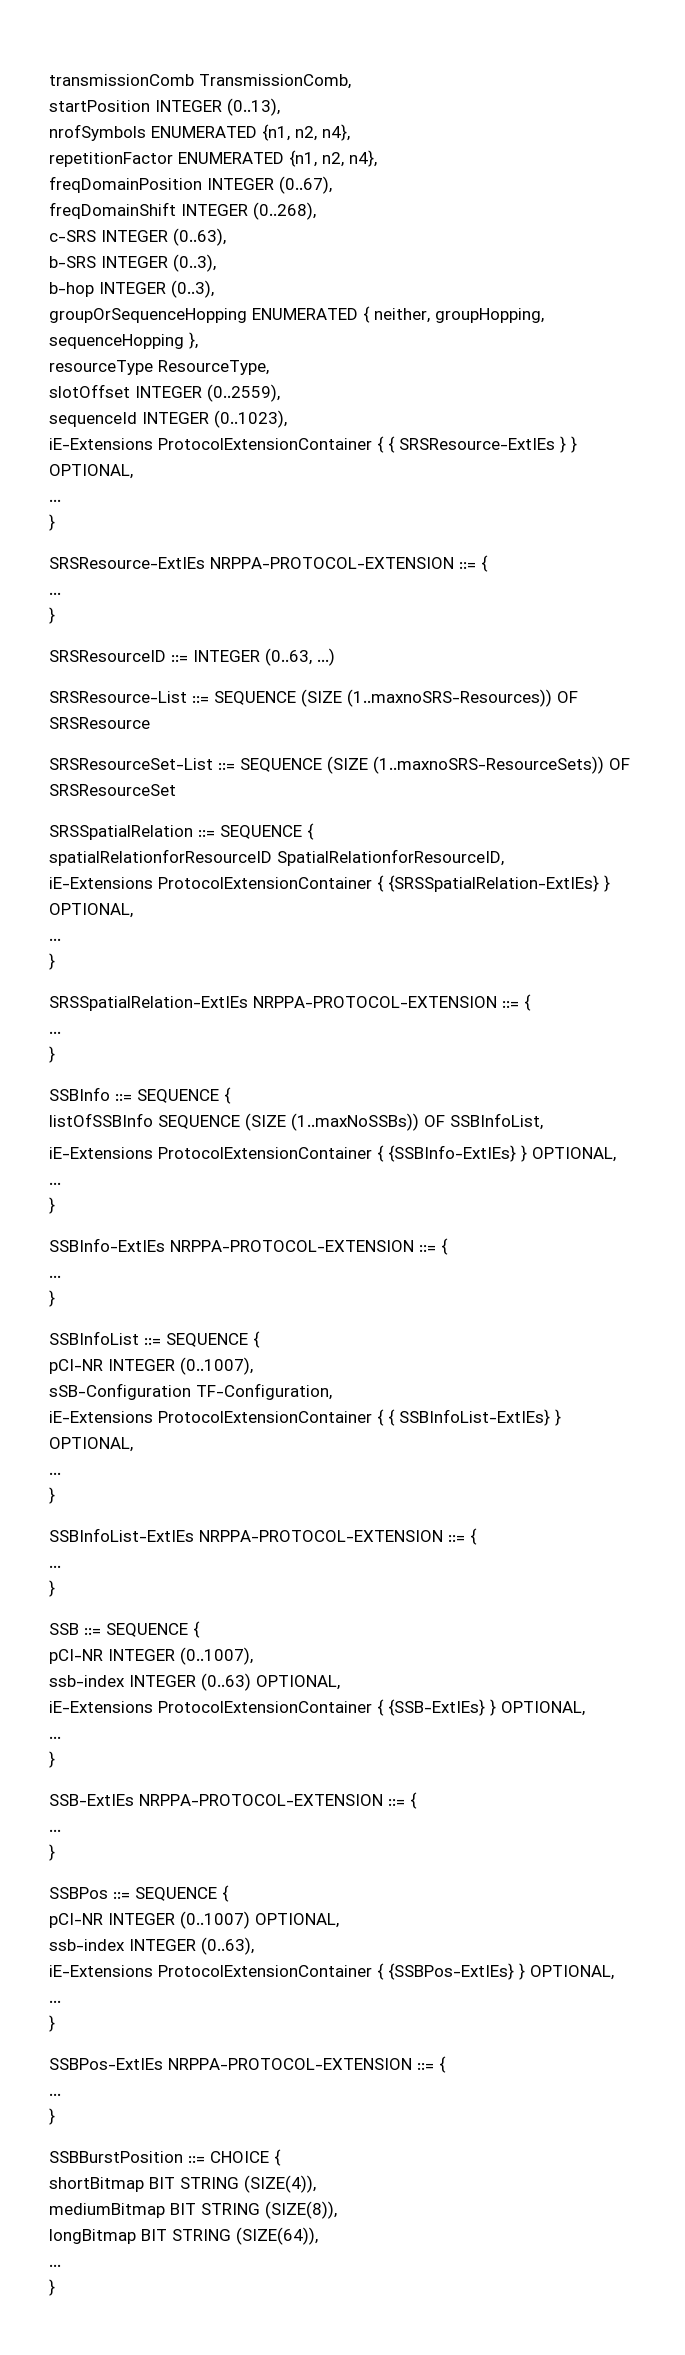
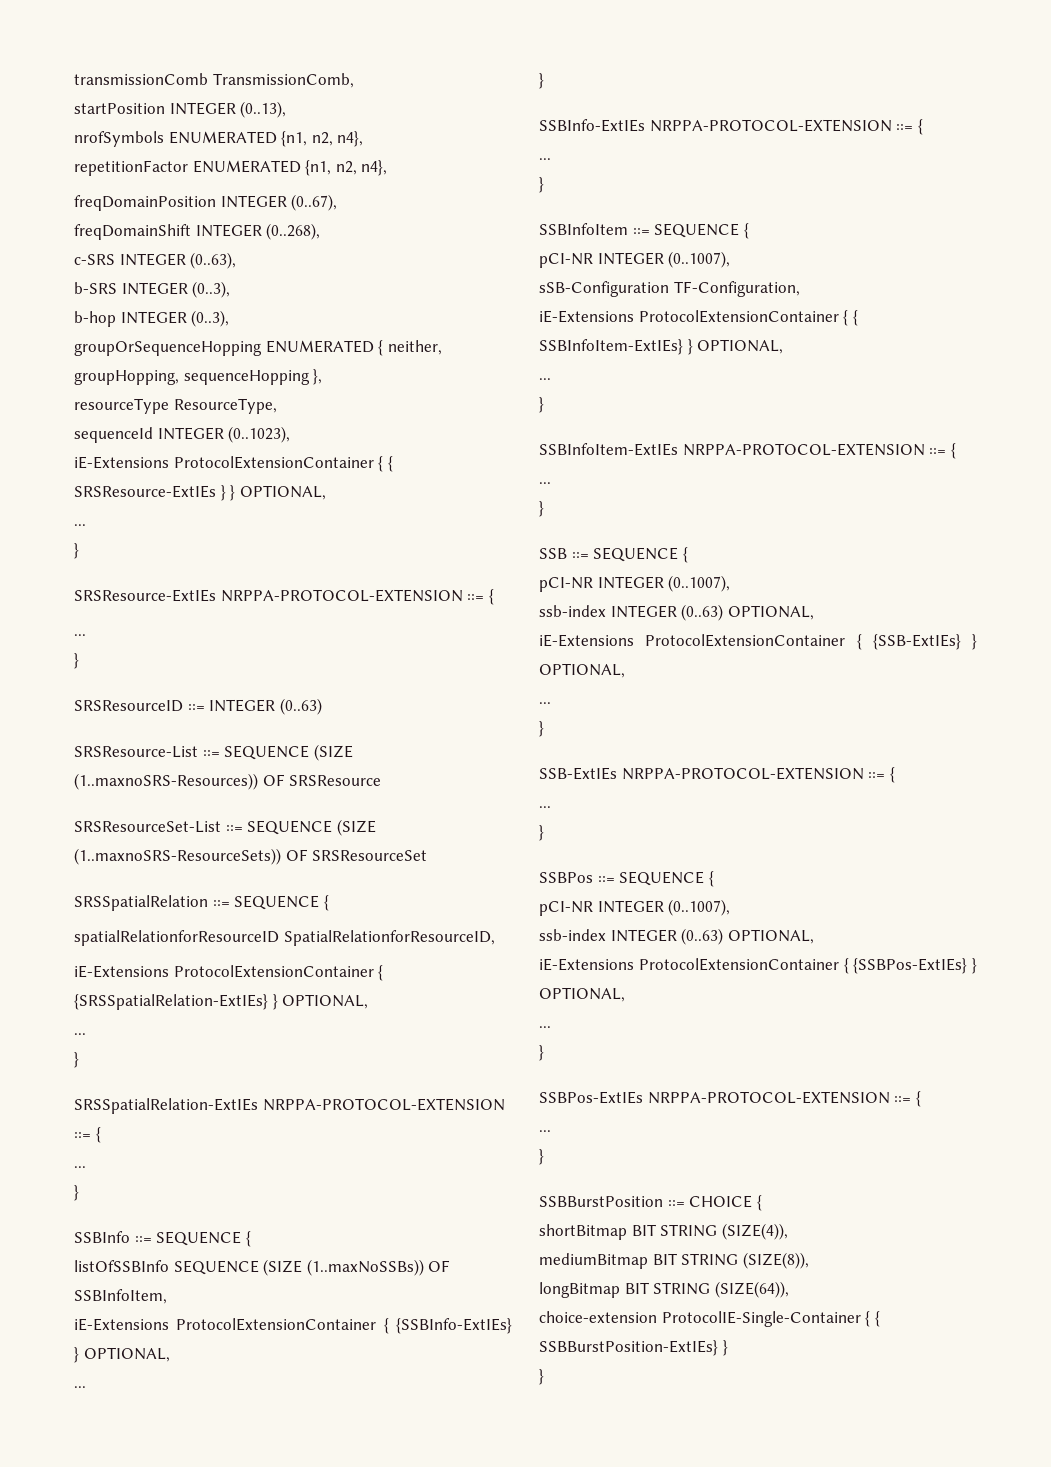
[49,384,280,402] // slotOffset INTEGER (0..2559), -> (277, 406) none
[265,648,335,666] (0..63, ...) -> [279,698,322,715] (0..63)
[450,1113,543,1130] SSBInfoList, -> [74,1289,167,1304] SSBInfoItem,
[49,1331,139,1345] SSBInfoList -> [539,223,628,235] SSBInfoItem
[399,1409,561,1426] [49,1437,133,1452] [49,1472,61,1475] [49,1487,55,1504] [49,1528,194,1542] SSBInfoList-ExtIEs} } OPTIONAL, // ... // } // SSBInfoList-ExtIEs -> [539,339,784,355] [539,378,551,380] [539,397,544,413] [539,443,678,456] SSBInfoItem-ExtIEs} } OPTIONAL, // ... // } // SSBInfoItem-ExtIEs
[180,1911,339,1929] [49,1937,254,1955] (0..1007) OPTIONAL, // ssb-index INTEGER (0..63), -> [668,899,731,916] [539,928,814,945] (0..1007), // ssb-index INTEGER (0..63) OPTIONAL,
[49,2264,61,2267] ... -> [539,1311,880,1327] [539,1340,728,1356] choice-extension ProtocolIE-Single-Container { { SSBBurstPosition-ExtIEs} }

